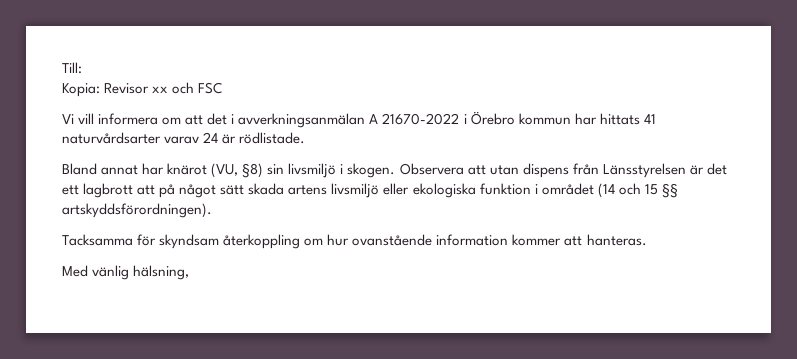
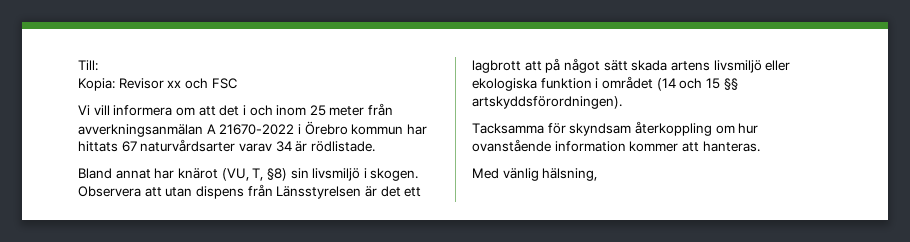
(235, 119) none -> [249,103,394,116] och inom 25 meter från
[643,114,656,124] 41 -> [121,141,137,152] 67
[203,132,219,143] 24 -> [275,141,292,152] 34
(239, 170) none -> [252,168,264,181] T,

